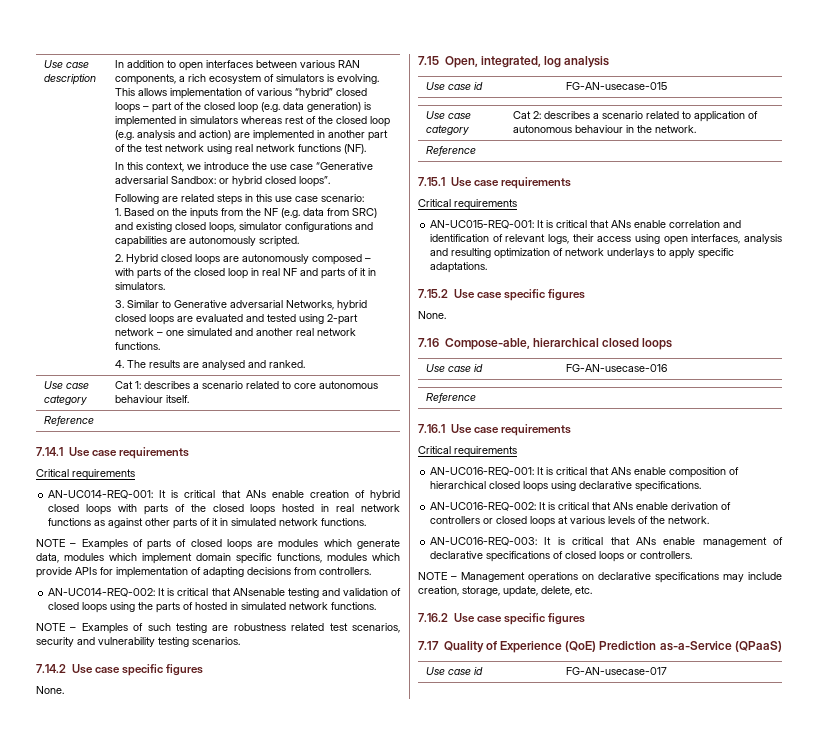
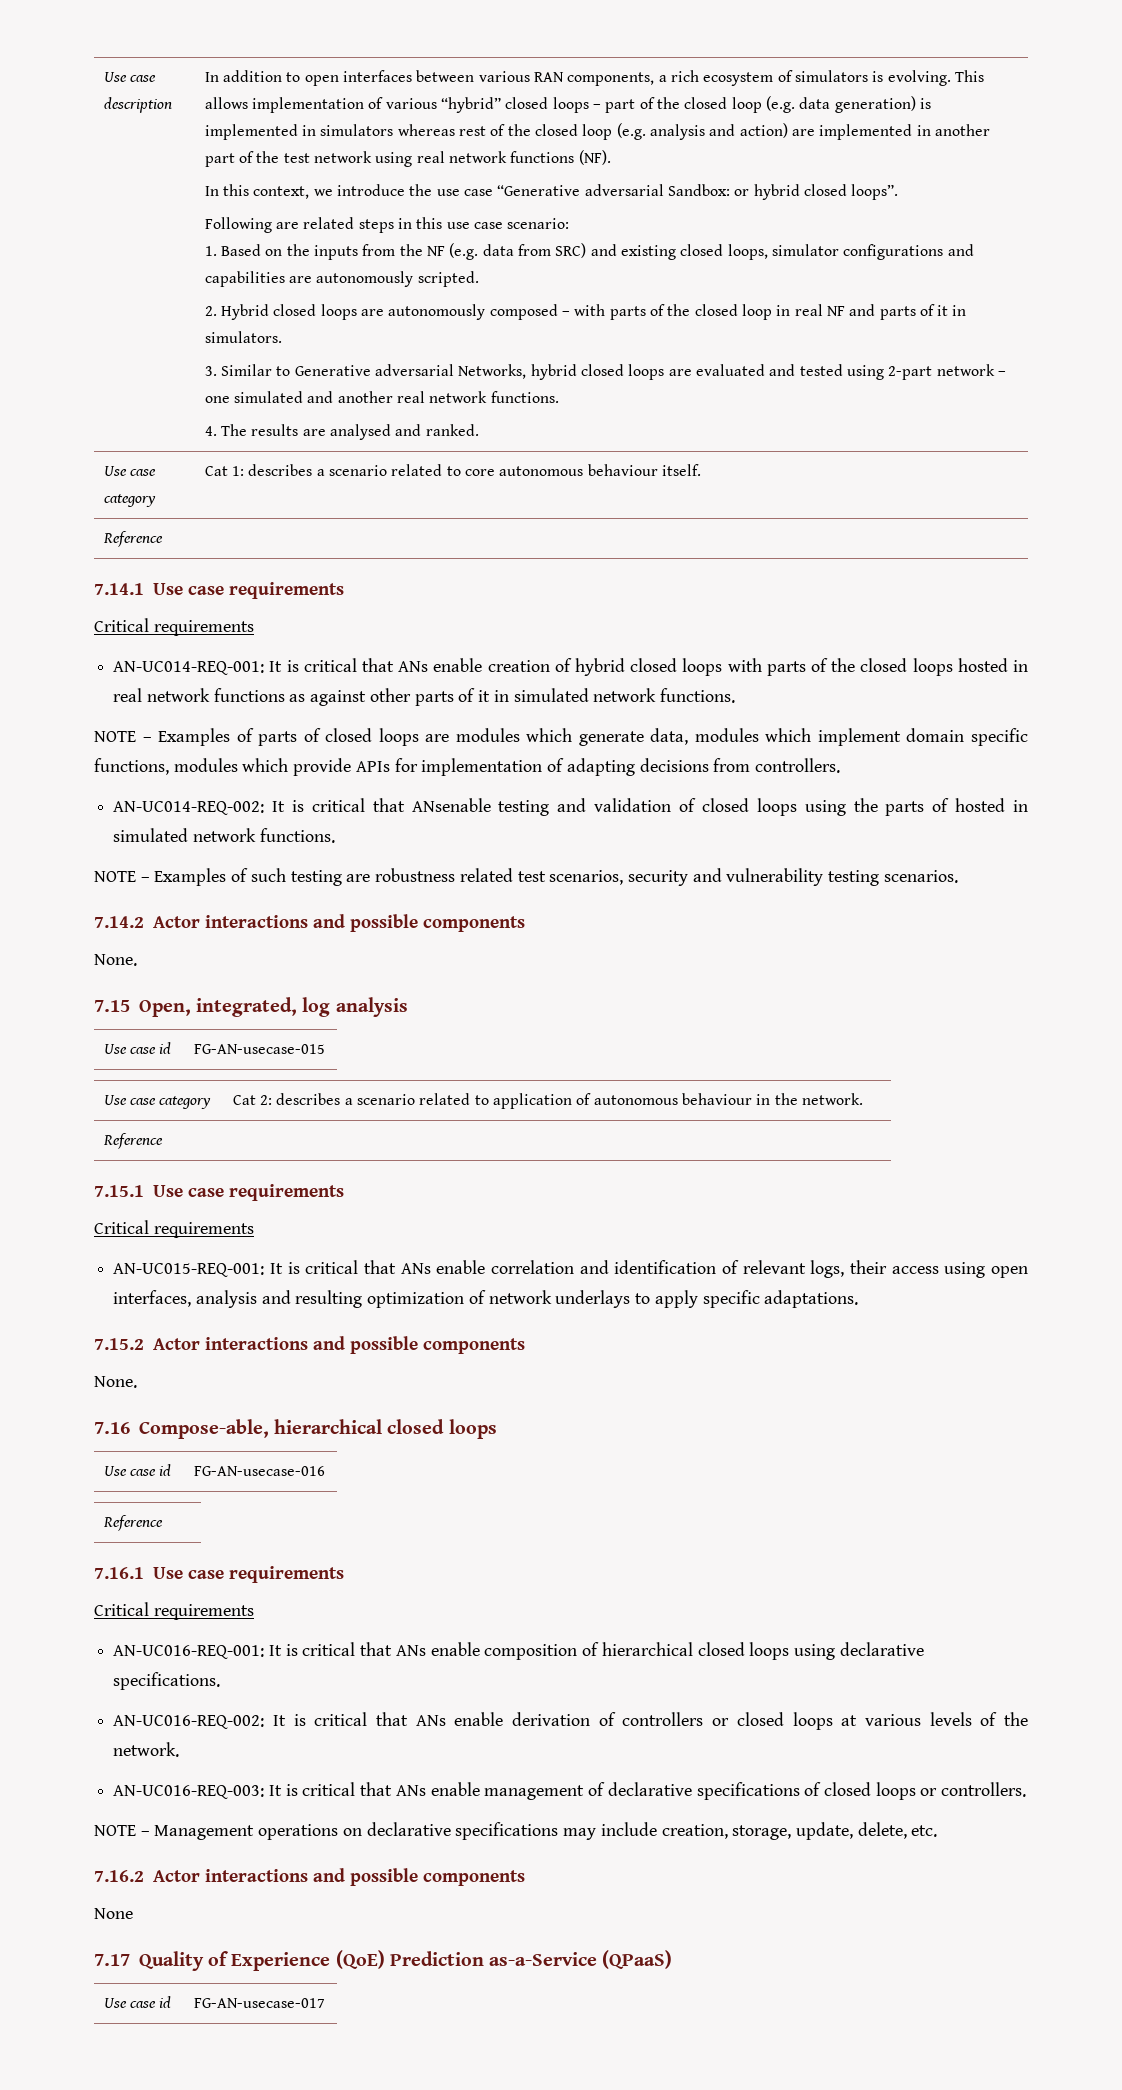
[71,664,203,676] Use case specific figures -> [152,914,525,932] Actor interactions and possible components
[453,289,585,301] Use case specific figures -> [152,1336,525,1354] Actor interactions and possible components
[453,613,585,625] Use case specific figures -> [152,1868,525,1886] [94,1908,133,1919] Actor interactions and possible components // None

